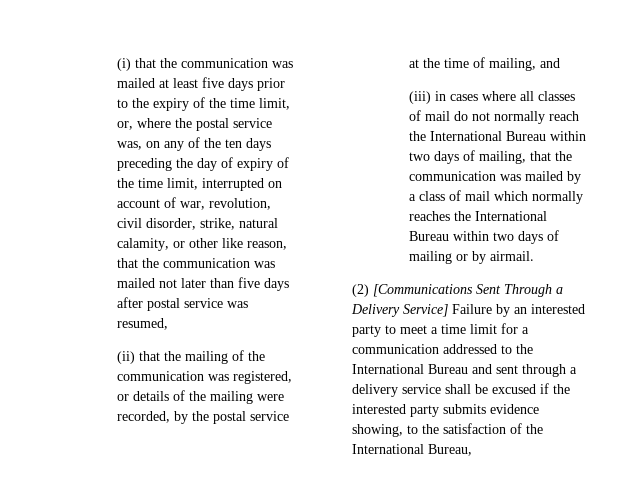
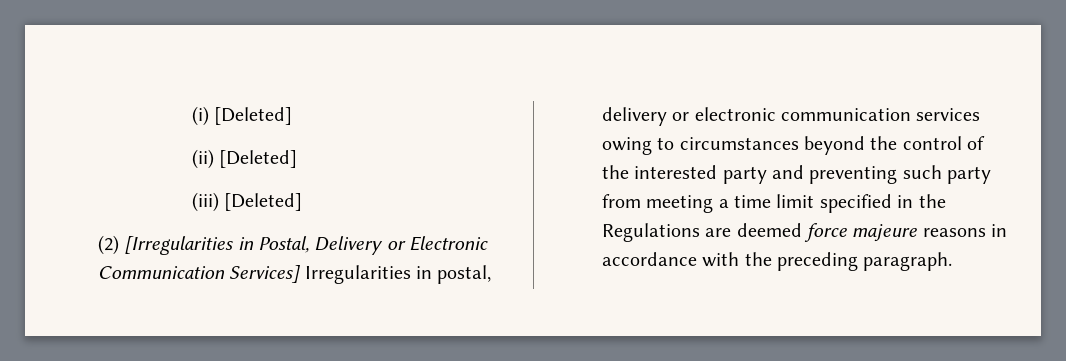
[135,58,294,68] [117,77,286,91] [117,97,291,111] [117,118,273,131] [117,137,272,151] [117,157,290,171] [117,178,283,191] [117,197,272,210] [117,218,279,230] [117,238,288,251] [117,258,276,268] [117,277,290,291] [117,297,249,311] [117,318,169,330] [117,350,266,364] [117,371,293,384] [117,390,285,404] [117,411,290,424] [409,57,561,71] [409,91,576,104] [409,110,580,124] [409,131,587,141] [409,150,573,164] [409,171,582,184] [409,190,584,204] [409,211,548,221] [409,230,560,244] [409,251,535,264] [352,284,564,297] [351,304,586,317] [352,323,530,337] [352,344,534,354] [352,364,578,377] [352,383,571,397] [352,404,540,417] [352,423,544,437] [352,444,473,456] that the communication was mailed at least five days prior to the expiry of the time limit, or, where the postal service was, on any of the ten days preceding the day of expiry of the time limit, interrupted on account of war, revolution, civil disorder, strike, natural calamity, or other like reason, that the communication was mailed not later than five days after postal service was resumed, // (ii) that the mailing of the communication was registered, or details of the mailing were recorded, by the postal service at the time of mailing, and // (iii) in cases where all classes of mail do not normally reach the International Bureau within two days of mailing, that the communication was mailed by a class of mail which normally reaches the International Bureau within two days of mailing or by airmail. // (2) [Communications Sent Through a Delivery Service] Failure by an interested party to meet a time limit for a communication addressed to the International Bureau and sent through a delivery service shall be excused if the interested party submits evidence showing, to the satisfaction of the International Bureau, -> [214,107,293,125] [191,149,298,169] [191,192,303,212] [97,235,489,255] [97,265,492,284] [601,107,981,126] [601,136,986,155] [601,165,992,184] [601,194,946,213] [601,223,1008,242] [601,252,953,271] [Deleted] // (ii) [Deleted] // (iii) [Deleted] // (2) [Irregularities in Postal, Delivery or Electronic Communication Services] Irregularities in postal, delivery or electronic communication services owing to circumstances beyond the control of the interested party and preventing such party from meeting a time limit specified in the Regulations are deemed force majeure reasons in accordance with the preceding paragraph.

